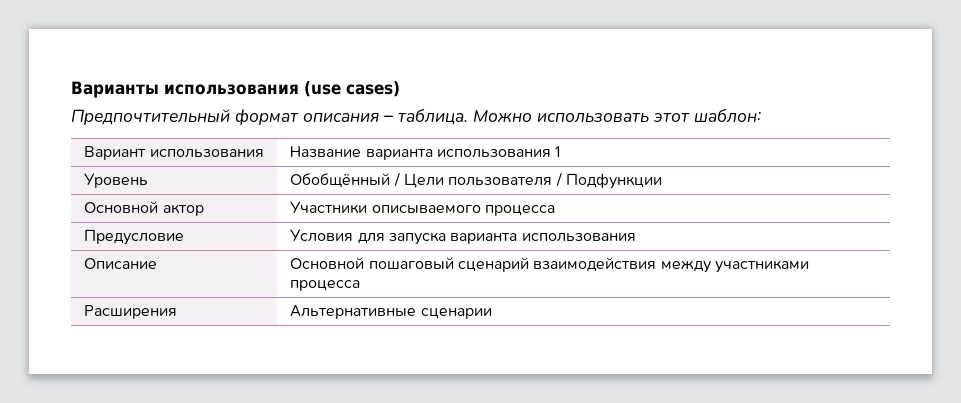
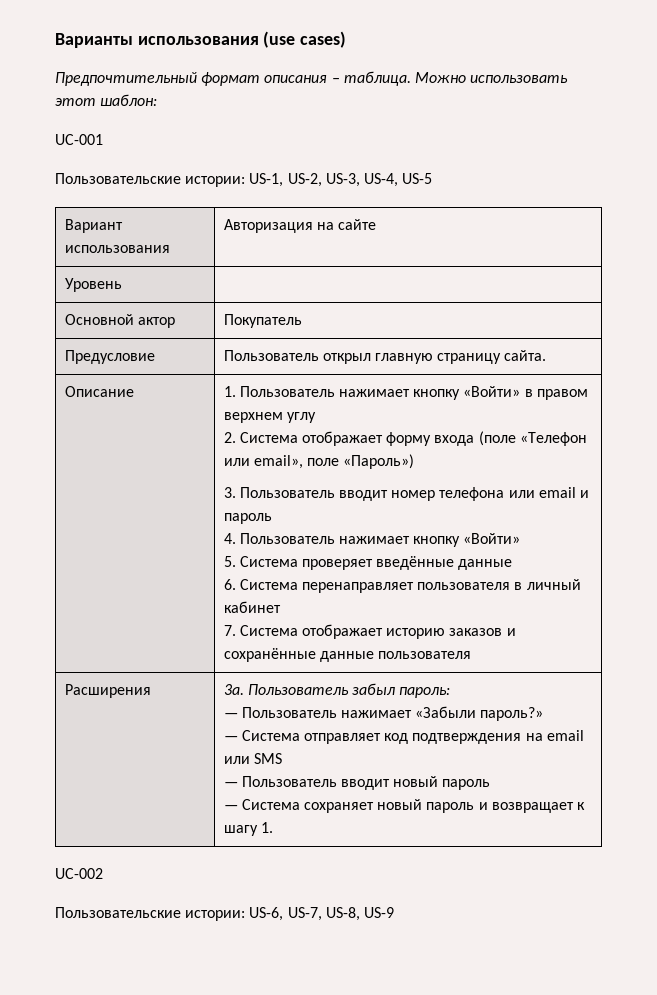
[84,146,264,160] [290,146,561,160] [84,173,149,188] [290,172,662,189] [84,201,204,216] [290,201,556,216] [84,229,185,245] [290,229,636,245] [84,258,158,269] [290,257,809,273] [290,280,361,291] [84,305,178,319] [290,305,492,319] // Вариант использования | Название варианта использования 1 // Уровень | Обобщённый / Цели пользователя / Подфункции // Основной актор | Участники описываемого процесса // Предусловие | Условия для запуска варианта использования // Описание | Основной пошаговый сценарий взаимодействия между участниками процесса // Расширения | Альтернативные сценарии -> [55,134,103,145] [55,173,433,187] [64,219,123,233] [64,245,170,253] [223,219,376,233] [64,278,122,292] [64,314,175,328] [223,314,302,328] [64,350,155,364] [223,350,547,364] [64,386,134,397] [223,386,588,400] [223,412,316,423] [223,431,587,446] [223,454,415,469] [223,487,589,501] [223,513,272,524] [223,533,521,547] [223,556,513,570] [223,579,581,593] [223,601,281,613] [223,624,516,639] [223,648,471,662] [64,684,151,698] [223,683,451,698] [223,706,544,721] [223,730,584,744] [223,753,282,764] [223,776,491,790] [223,799,585,813] [223,822,273,836] [55,868,103,879] [55,907,394,921] // UC-001 // Пользовательские истории: US-1, US-2, US-3, US-4, US-5 // Вариант использования | Авторизация на сайте // Уровень | // Основной актор | Покупатель // Предусловие | Пользователь открыл главную страницу сайта. // Описание | 1. Пользователь нажимает кнопку «Войти» в правом верхнем углу // 2. Система отображает форму входа (поле «Телефон или email», поле «Пароль») // 3. Пользователь вводит номер телефона или email и пароль // 4. Пользователь нажимает кнопку «Войти» // 5. Система проверяет введённые данные // 6. Система перенаправляет пользователя в личный кабинет // 7. Система отображает историю заказов и сохранённые данные пользователя // Расширения | 3а. Пользователь забыл пароль: // — Пользователь нажимает «Забыли пароль?» // — Система отправляет код подтверждения на email или SMS // — Пользователь вводит новый пароль // — Система сохраняет новый пароль и возвращает к шагу 1. // UC-002 // Пользовательские истории: US-6, US-7, US-8, US-9

